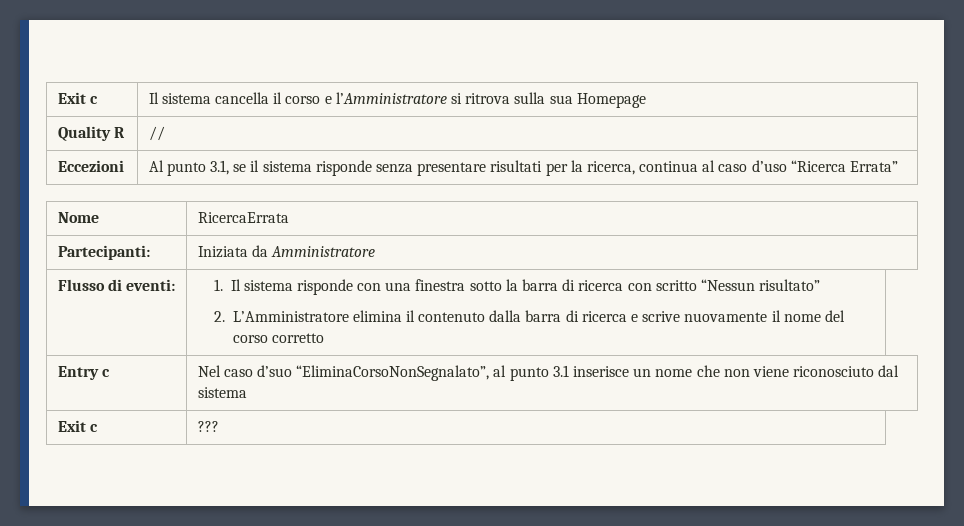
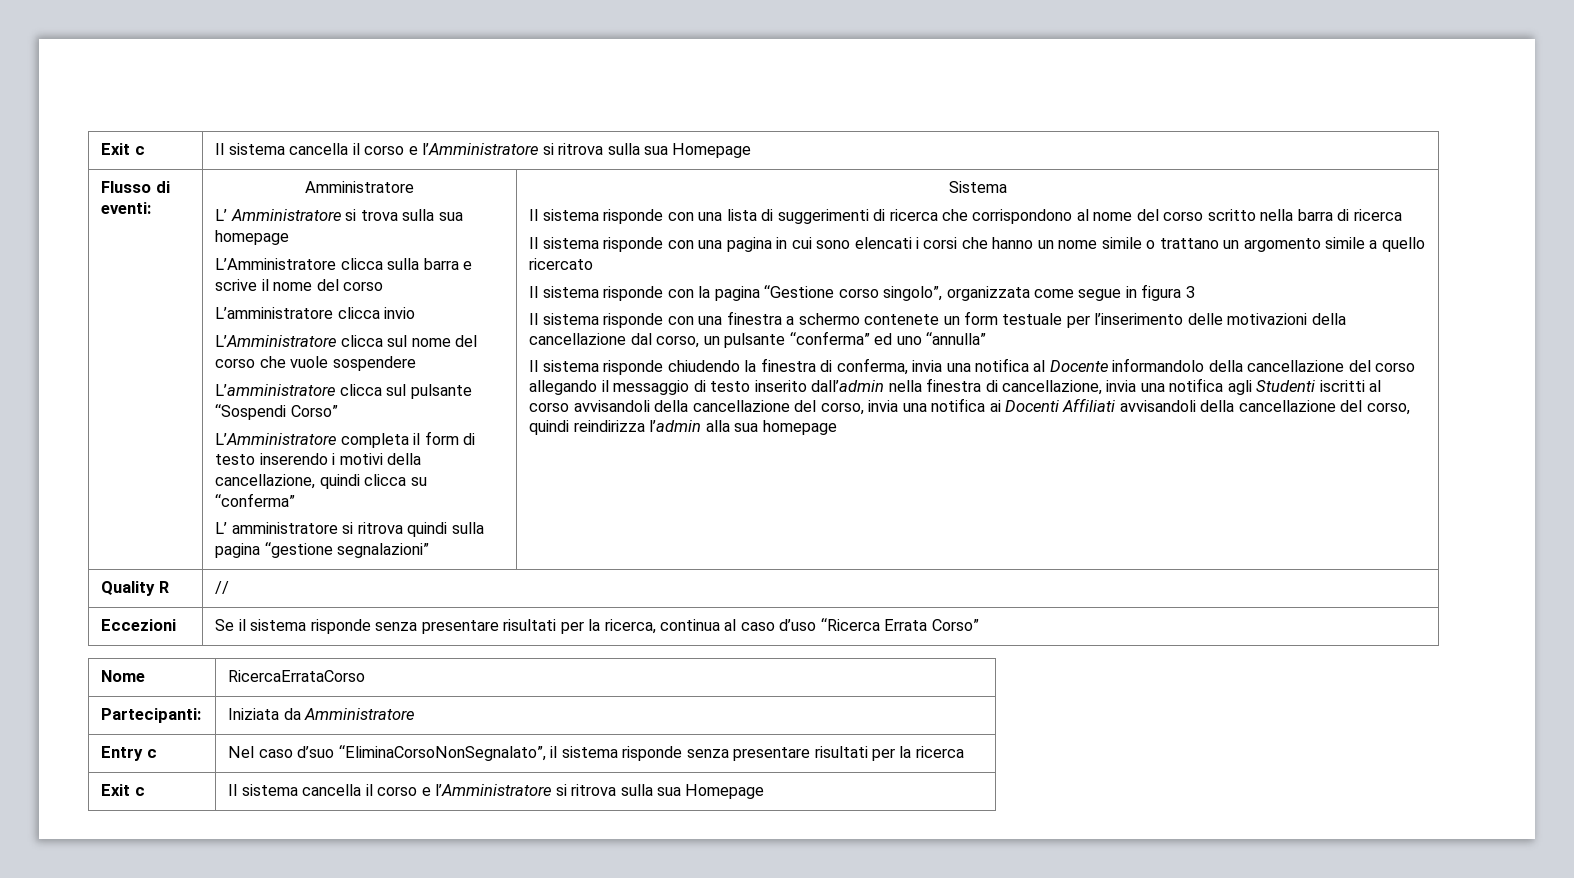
(646, 100) none -> [101,181,170,193] [101,202,152,214] [305,181,414,193] [215,209,463,221] [215,230,290,245] [215,258,473,270] [215,279,384,291] [215,307,416,319] [215,335,478,347] [215,356,416,371] [215,384,472,399] [215,404,338,420] [215,431,476,448] [215,453,422,465] [215,474,427,489] [215,493,296,507] [215,522,484,537] [215,542,430,558] [948,181,1007,193] [529,209,1402,224] [529,237,1425,252] [529,258,594,270] [529,284,1195,301] [529,311,1346,328] [529,331,987,348] [529,358,1416,375] [529,378,1382,395] [529,398,1410,415] [529,420,837,435] // Flusso di eventi: | Amministratore // L’ Amministratore si trova sulla sua homepage // L’Amministratore clicca sulla barra e scrive il nome del corso // L’amministratore clicca invio // L’Amministratore clicca sul nome del corso che vuole sospendere // L’amministratore clicca sul pulsante “Sospendi Corso” // L’Amministratore completa il form di testo inserendo i motivi della cancellazione, quindi clicca su “conferma” // L’ amministratore si ritrova quindi sulla pagina “gestione segnalazioni” | Sistema // Il sistema risponde con una lista di suggerimenti di ricerca che corrispondono al nome del corso scritto nella barra di ricerca // Il sistema risponde con una pagina in cui sono elencati i corsi che hanno un nome simile o trattano un argomento simile a quello ricercato // Il sistema risponde con la pagina “Gestione corso singolo”, organizzata come segue in figura 3 // Il sistema risponde con una finestra a schermo contenete un form testuale per l’inserimento delle motivazioni della cancellazione dal corso, un pulsante “conferma” ed uno “annulla” // Il sistema risponde chiudendo la finestra di conferma, invia una notifica al Docente informandolo della cancellazione del corso allegando il messaggio di testo inserito dall’admin nella finestra di cancellazione, invia una notifica agli Studenti iscritti al corso avvisandoli della cancellazione del corso, invia una notifica ai Docenti Affiliati avvisandoli della cancellazione del corso, quindi reindirizza l’admin alla sua homepage
[148,160,247,176] Al punto 3.1, se -> [215,619,235,631] Se
[850,161,899,172] Errata” -> [884,619,979,631] Errata Corso”
[197,212,289,223] RicercaErrata -> [228,670,366,682] RicercaErrataCorso
[57,279,176,291] [213,279,821,295] [213,310,845,322] [232,333,324,343] // Flusso di eventi: | 1. Il sistema risponde con una finestra sotto la barra di ricerca con scritto “Nessun risultato” // 2. L’Amministratore elimina il contenuto dalla barra di ricerca e scrive nuovamente il nome del corso corretto -> (415, 714) none
[493,365,900,381] [197,387,247,398] [57,420,98,432] [197,421,219,432] al punto 3.1 inserisce un nome che non viene riconosciuto dal sistema // Exit c | ??? -> [550,746,964,761] [101,784,145,796] [228,784,765,799] il sistema risponde senza presentare risultati per la ricerca // Exit c | Il sistema cancella il corso e l’Amministratore si ritrova sulla sua Homepage

